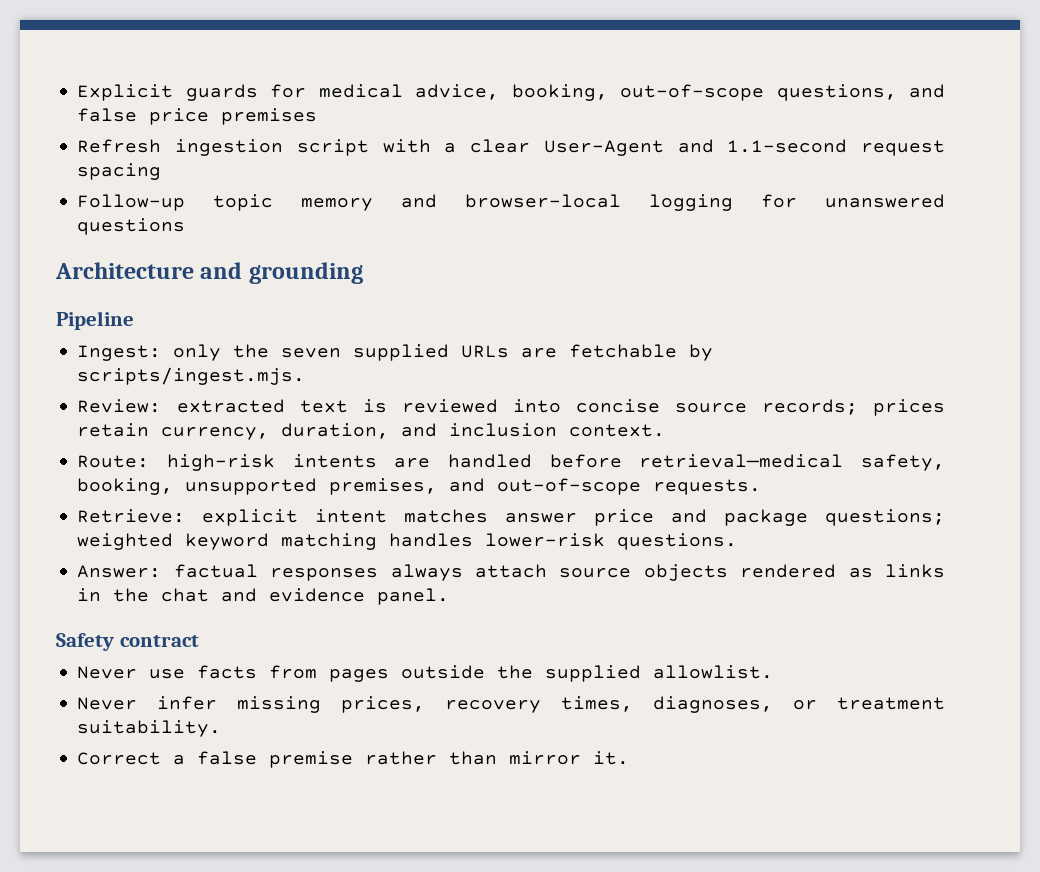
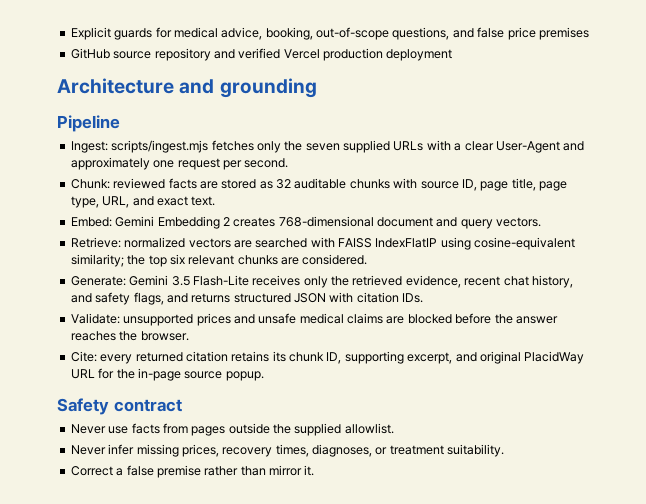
[77,139,945,156] [77,163,162,180] [77,194,945,211] [77,218,186,235] Refresh ingestion script with a clear User-Agent and 1.1-second request spacing // Follow-up topic memory and browser-local logging for unanswered questions -> [70,48,453,61] GitHub source repository and verified Vercel production deployment
(162, 353) none -> [111,140,254,153] scripts/ingest.mjs fetches
[521,344,714,361] [77,367,306,385] [77,399,946,416] [77,423,666,440] [77,454,945,471] [77,478,762,495] [77,509,946,526] [77,533,738,550] [77,564,945,581] [77,588,450,605] are fetchable by scripts/ingest.mjs. // Review: extracted text is reviewed into concise source records; prices retain currency, duration, and inclusion context. // Route: high-risk intents are handled before retrieval—medical safety, booking, unsupported premises, and out-of-scope requests. // Retrieve: explicit intent matches answer price and package questions; weighted keyword matching handles lower-risk questions. // Answer: factual responses always attach source objects rendered as links in the chat and evidence panel. -> [426,140,585,153] [70,157,289,170] [70,178,567,191] [70,196,216,208] [70,216,542,229] [70,237,576,250] [70,254,368,267] [70,275,573,288] [70,292,424,305] [70,313,558,326] [70,331,189,341] [70,351,585,364] [70,368,264,381] with a clear User-Agent and approximately one request per second. // Chunk: reviewed facts are stored as 32 auditable chunks with source ID, page title, page type, URL, and exact text. // Embed: Gemini Embedding 2 creates 768-dimensional document and query vectors. // Retrieve: normalized vectors are searched with FAISS IndexFlatIP using cosine-equivalent similarity; the top six relevant chunks are considered. // Generate: Gemini 3.5 Flash-Lite receives only the retrieved evidence, recent chat history, and safety flags, and returns structured JSON with citation IDs. // Validate: unsupported prices and unsafe medical claims are blocked before the answer reaches the browser. // Cite: every returned citation retains its chunk ID, supporting excerpt, and original PlacidWay URL for the in-page source popup.

